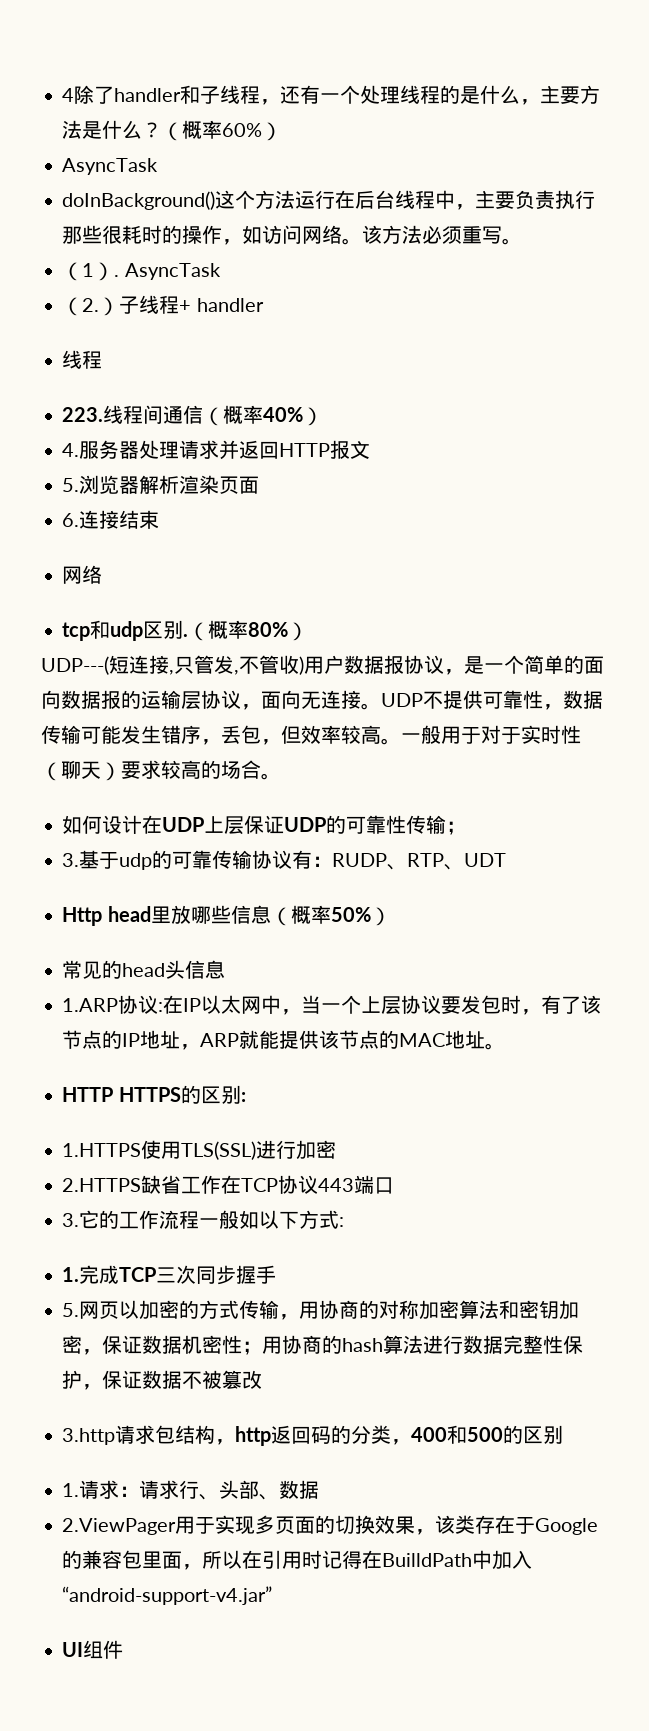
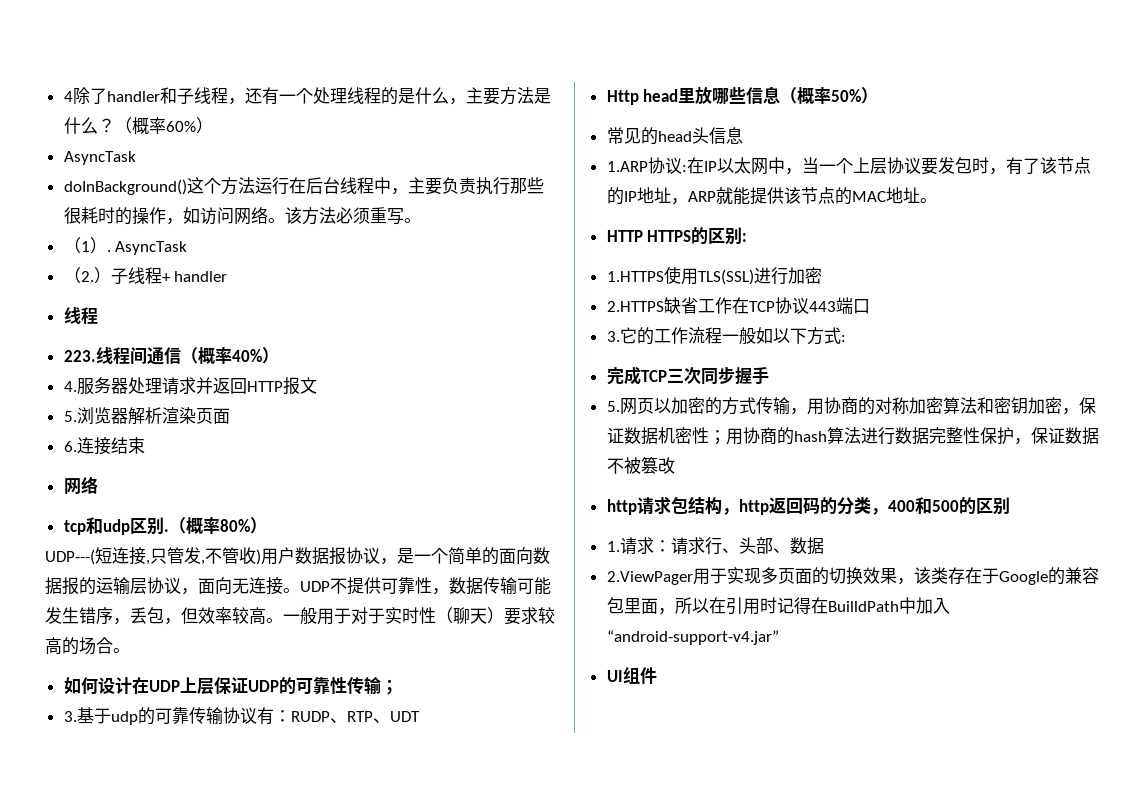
[62,1267,80,1282] 1. -> (846, 338) none
[62,1428,116,1445] 3.http -> [606,499,637,515] http

